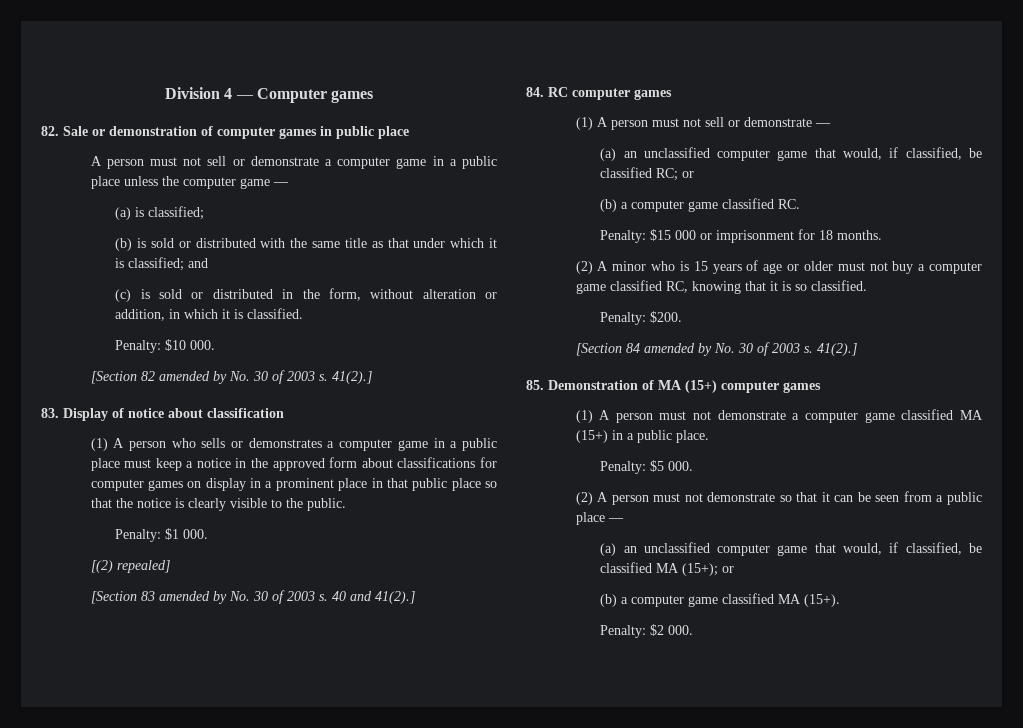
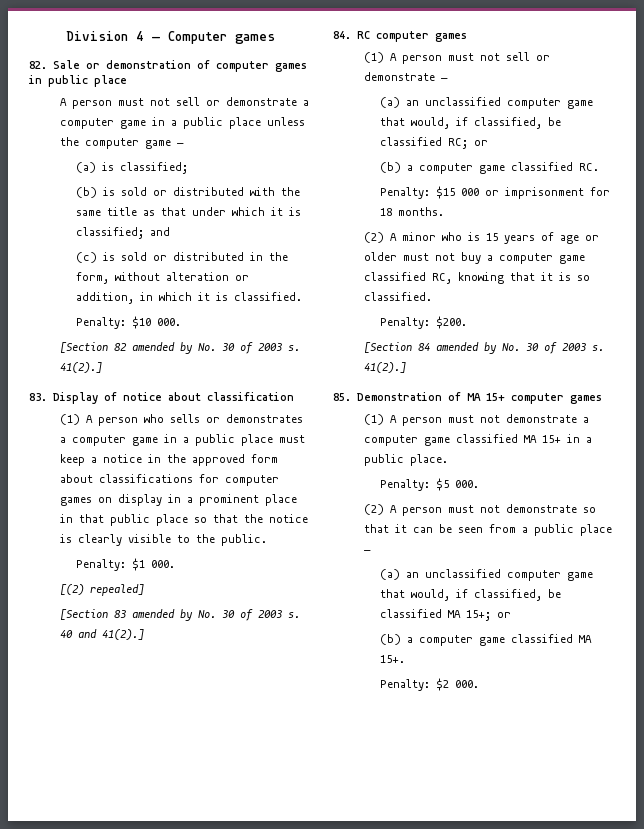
[685,380,717,393] (15+) -> [486,393,505,401] 15+
[575,430,608,443] (15+) -> [542,435,562,443] 15+
[682,563,719,576] (15+); -> [465,610,491,621] 15+;
[804,594,841,607] (15+). -> [379,655,405,663] 15+.

